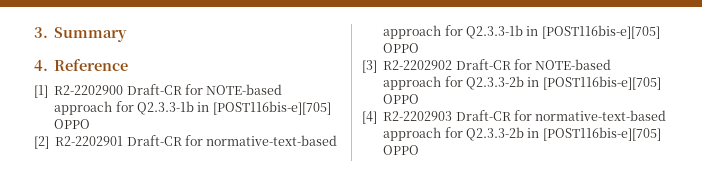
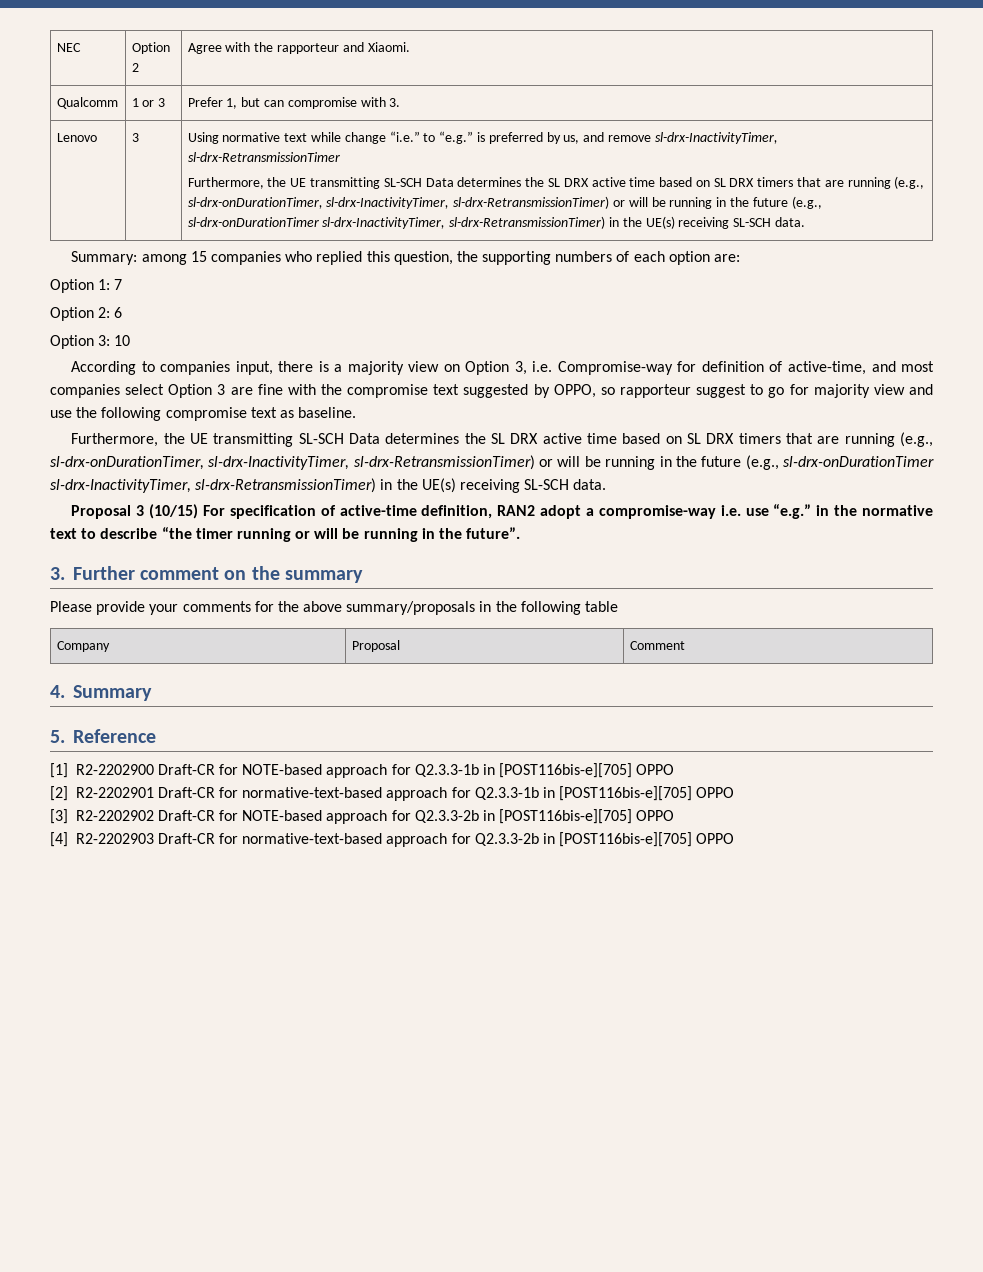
[34,27,48,38] 3. -> [56,43,81,52] [131,42,170,54] [131,63,139,72] [187,42,410,54] [56,97,118,109] [131,98,166,107] [187,97,401,109] [56,133,97,142] [131,133,139,142] [187,131,778,144] [187,152,340,162] [187,176,925,189] [187,196,822,209] [187,216,805,229] [71,251,740,265] [50,279,123,293] [50,307,123,321] [50,335,131,349] [71,361,935,375] [50,384,933,398] [50,407,357,421] [71,432,933,447] [50,455,935,470] [50,478,607,493] [71,504,934,519] [50,527,521,542] [50,566,363,583] [50,601,619,615] [56,641,110,652] [351,640,400,652] [629,641,685,650] [50,685,65,698] NEC | Option 2 | Agree with the rapporteur and Xiaomi. // Qualcomm | 1 or 3 | Prefer 1, but can compromise with 3. // Lenovo | 3 | Using normative text while change “i.e.” to “e.g.” is preferred by us, and remove sl-drx-InactivityTimer, sl-drx-RetransmissionTimer // Furthermore, the UE transmitting SL-SCH Data determines the SL DRX active time based on SL DRX timers that are running (e.g., sl-drx-onDurationTimer, sl-drx-InactivityTimer, sl-drx-RetransmissionTimer) or will be running in the future (e.g., sl-drx-onDurationTimer sl-drx-InactivityTimer, sl-drx-RetransmissionTimer) in the UE(s) receiving SL-SCH data. // Summary: among 15 companies who replied this question, the supporting numbers of each option are: // Option 1: 7 // Option 2: 6 // Option 3: 10 // According to companies input, there is a majority view on Option 3, i.e. Compromise-way for definition of active-time, and most companies select Option 3 are fine with the compromise text suggested by OPPO, so rapporteur suggest to go for majority view and use the following compromise text as baseline. // Furthermore, the UE transmitting SL-SCH Data determines the SL DRX active time based on SL DRX timers that are running (e.g., sl-drx-onDurationTimer, sl-drx-InactivityTimer, sl-drx-RetransmissionTimer) or will be running in the future (e.g., sl-drx-onDurationTimer sl-drx-InactivityTimer, sl-drx-RetransmissionTimer) in the UE(s) receiving SL-SCH data. // Proposal 3 (10/15) For specification of active-time definition, RAN2 adopt a compromise-way i.e. use “e.g.” in the normative text to describe “the timer running or will be running in the future”. // 3. Further comment on the summary // Please provide your comments for the above summary/proposals in the following table // Company | Proposal | Comment // 4.
[34,60,48,71] 4. -> [50,730,65,743] 5.

